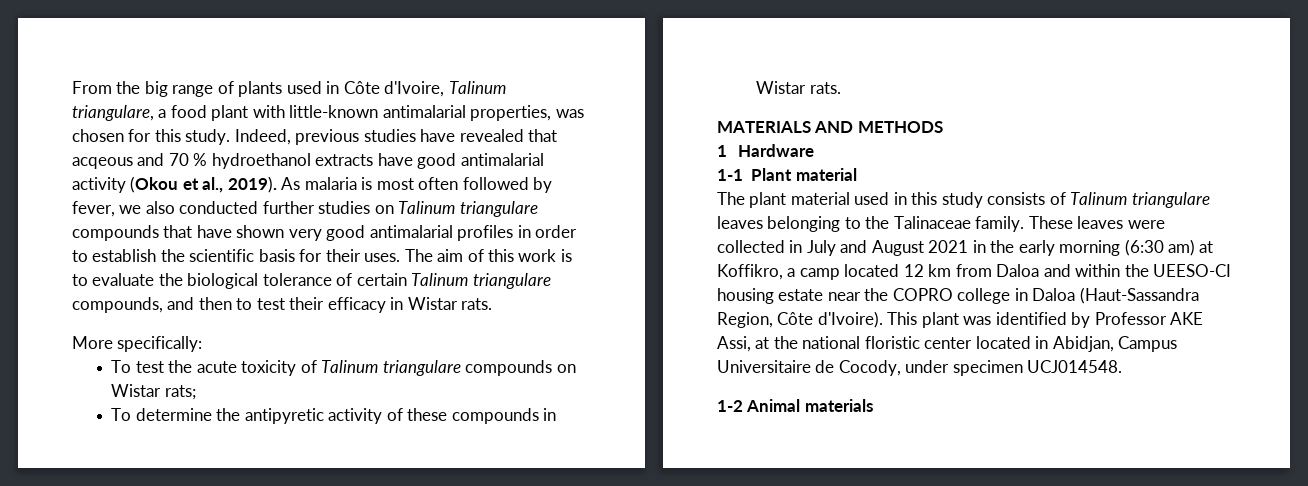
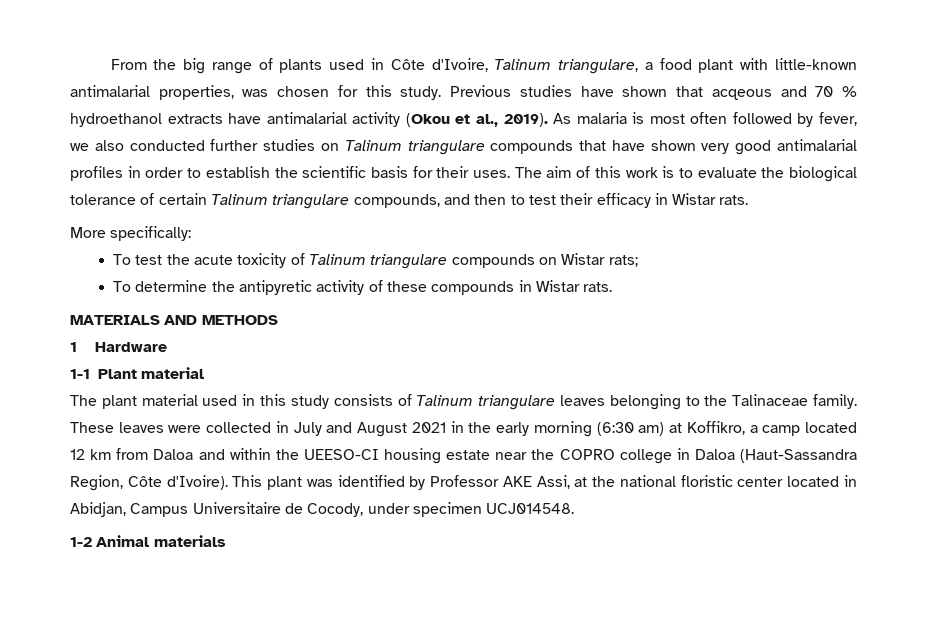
[234,129,360,145] Indeed, previous -> [450,85,512,97] Previous
[459,129,524,142] revealed -> [622,86,668,97] shown
[417,153,457,169] good -> (262, 118) none

